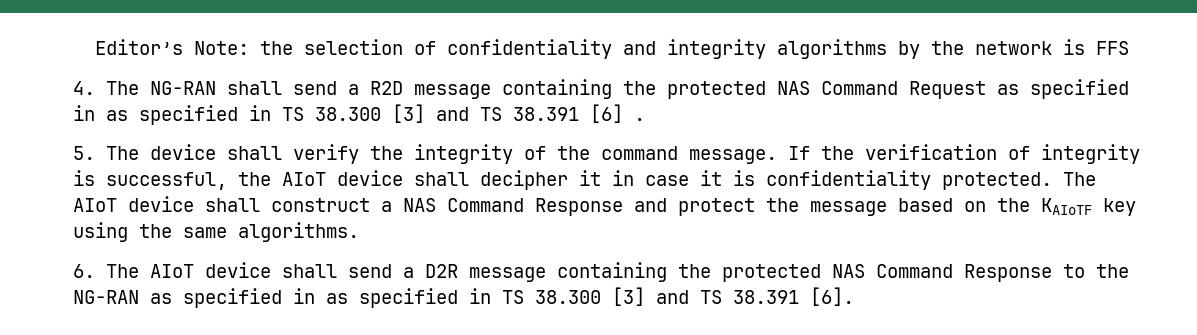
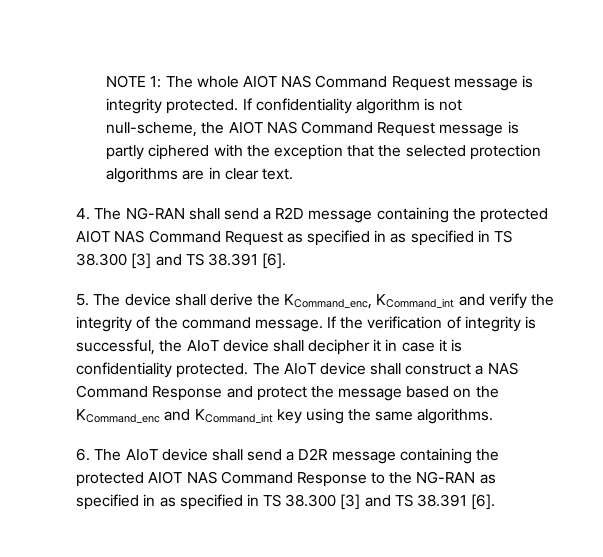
[95,39,1130,59] Editor’s Note: the selection of confidentiality and integrity algorithms by the network is FFS -> [106,75,533,91] [106,98,463,114] [106,121,519,137] [106,144,541,160] [106,167,294,183] NOTE 1: The whole AIOT NAS Command Request message is integrity protected. If confidentiality algorithm is not null-scheme, the AIOT NAS Command Request message is partly ciphered with the exception that the selected protection algorithms are in clear text.
(767, 90) none -> [76,230,111,243] AIOT
[590,104,646,123] [6] . -> [262,253,287,269] [6].
(283, 153) none -> [209,293,485,309] derive the KCommand_enc, KCommand_int and
[1041,198,1093,215] KAIoTF -> [76,409,273,423] KCommand_enc and KCommand_int
(822, 273) none -> [148,471,183,484] AIOT

